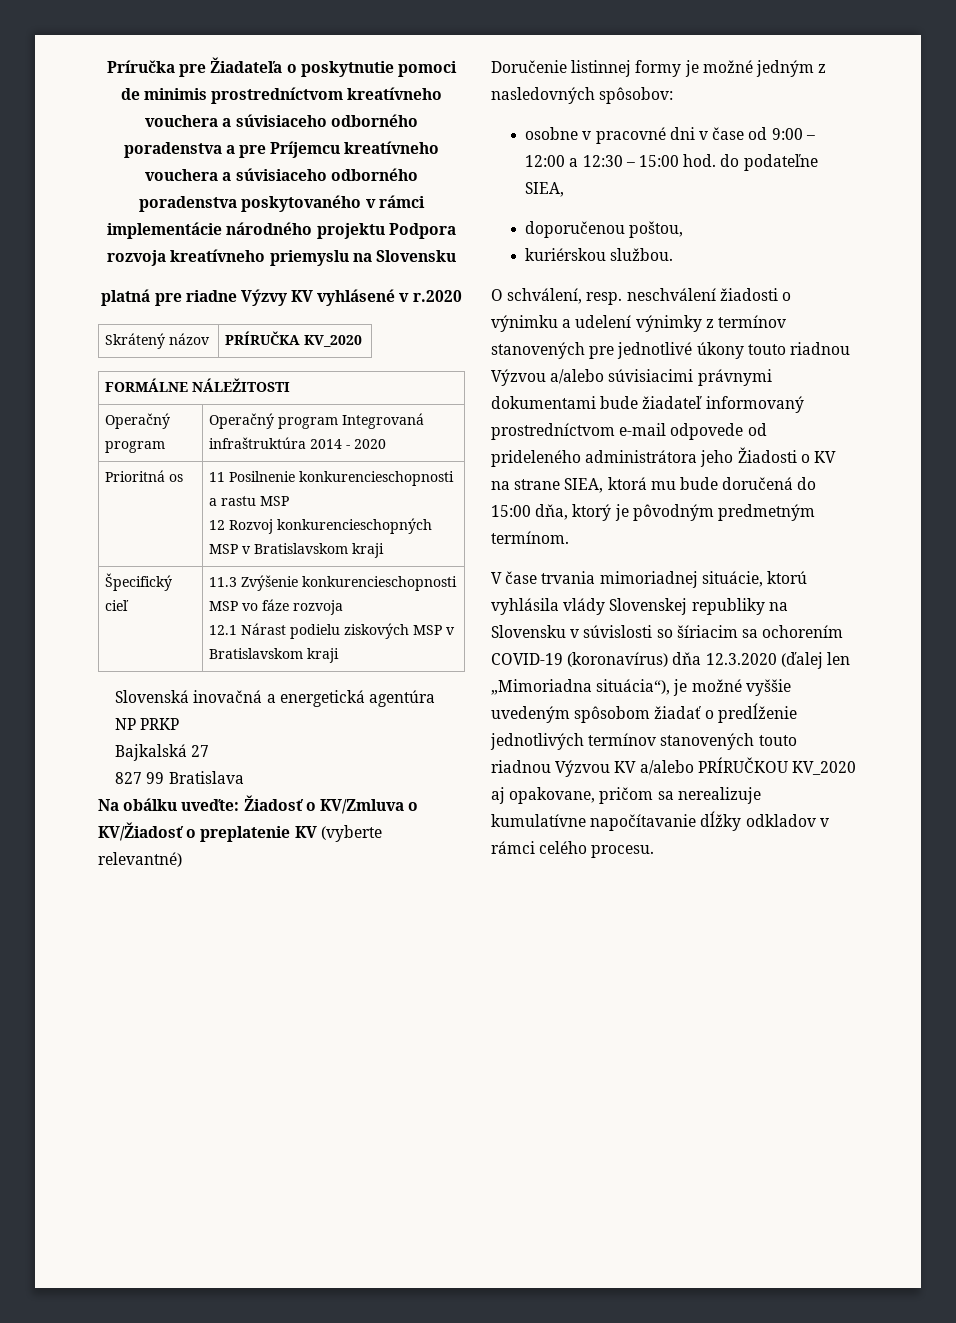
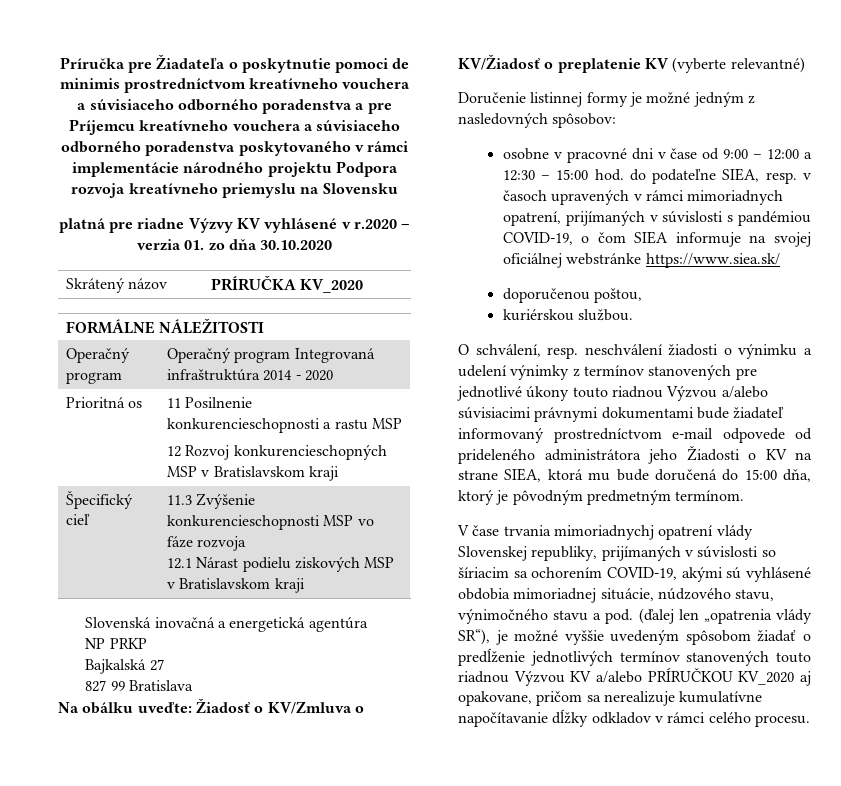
(462, 296) none -> [401,224,411,229] [136,239,333,251] – verzia 01. zo dňa 30.10.2020
(565, 189) none -> [765,172,811,184] [502,190,784,205] [502,211,812,226] [502,231,811,247] [502,253,780,268] resp. v časoch upravených v rámci mimoriadnych opatrení, prijímaných v súvislosti s pandémiou COVID-19, o čom SIEA informuje na svojej oficiálnej webstránke https://www.siea.sk/
[599,571,807,588] [491,598,788,615] [491,625,566,638] mimoriadnej situácie, ktorú vyhlásila vlády Slovenskej republiky na Slovensku -> [553,525,753,540] [458,546,681,561] mimoriadnychj opatrení vlády Slovenskej republiky, prijímaných
[491,652,850,669] [491,679,671,695] COVID-19 (koronavírus) dňa 12.3.2020 (ďalej len „Mimoriadna situácia“), -> [607,567,812,582] [458,588,775,603] [458,608,812,624] [458,629,490,645] COVID-19, akými sú vyhlásené obdobia mimoriadnej situácie, núdzového stavu, výnimočného stavu a pod. (ďalej len „opatrenia vlády SR“),

